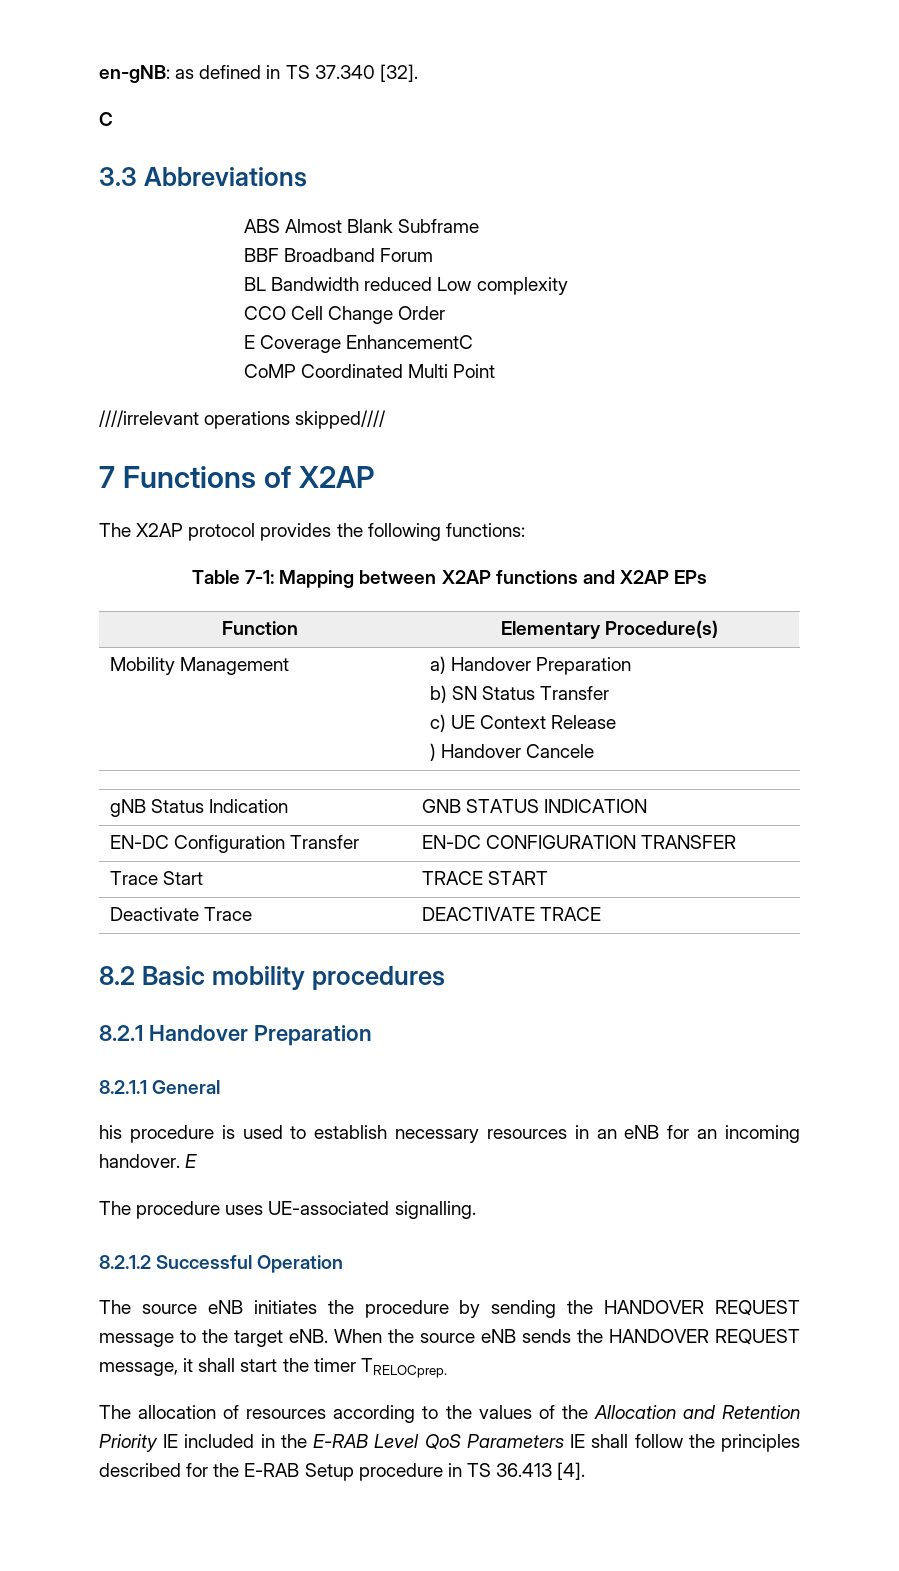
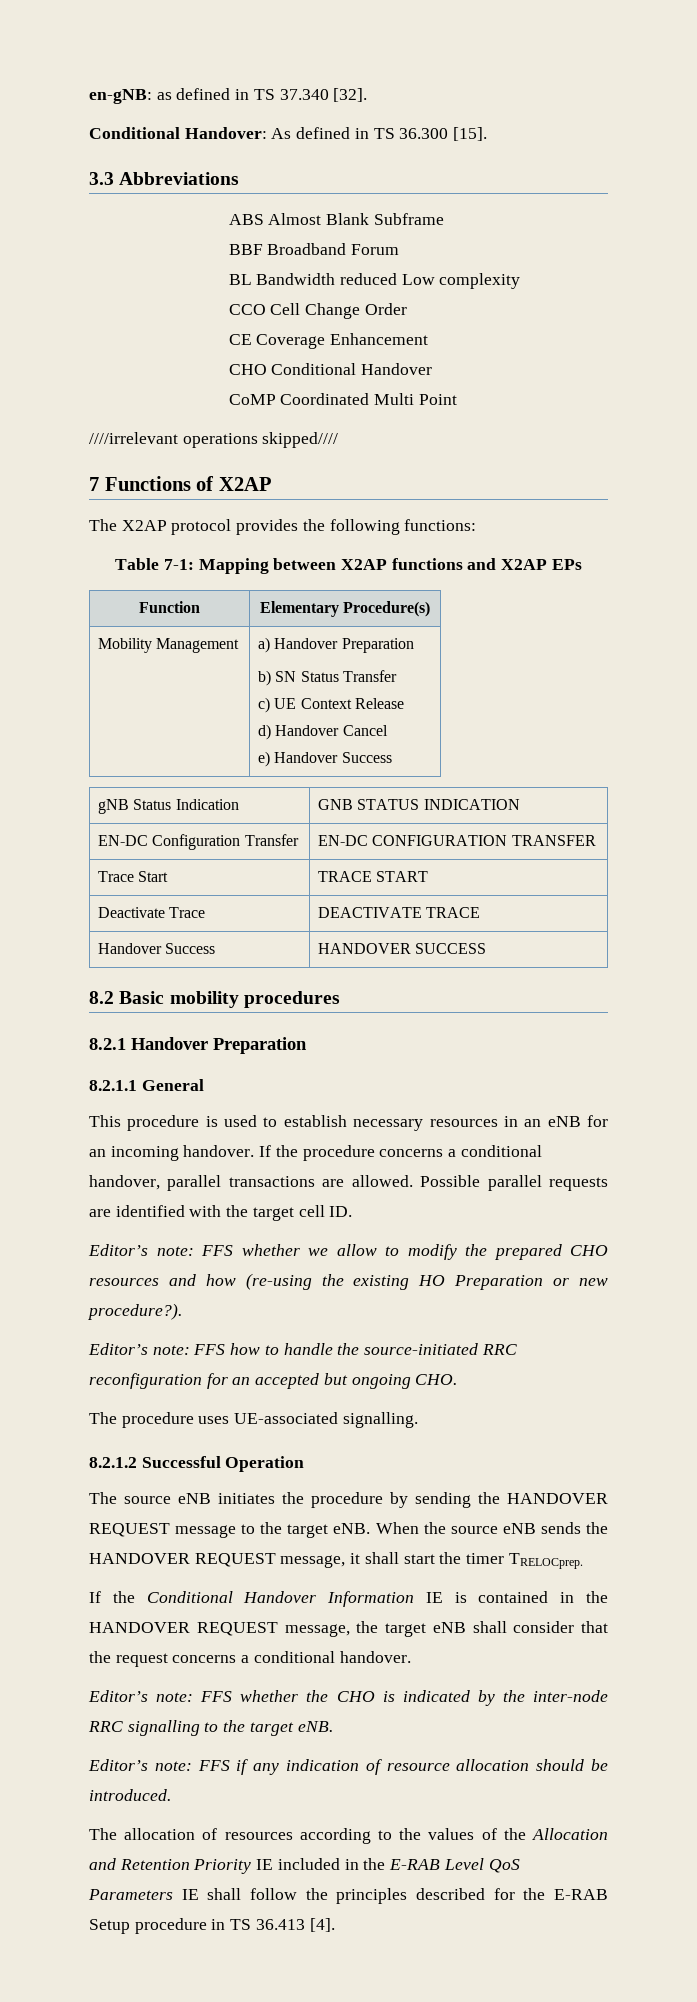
[99,112,113,126] C -> [89,127,488,141] Conditional Handover: As defined in TS 36.300 [15].
[244,335,474,353] E Coverage EnhancementC -> [228,333,428,349] [228,363,432,375] CE Coverage Enhancement // CHO Conditional Handover
[429,743,594,761] ) Handover Cancele -> [258,724,388,740] [258,751,392,767] d) Handover Cancel // e) Handover Success
(601, 914) none -> [98,943,216,954] [318,943,487,954] // Handover Success | HANDOVER SUCCESS
[99,1125,122,1139] his -> [89,1115,121,1127] This
[185,1154,198,1168] E -> [259,1145,542,1161] [89,1175,609,1191] [89,1205,353,1221] [88,1244,608,1260] [89,1273,609,1290] [87,1303,182,1320] [88,1343,517,1355] [89,1373,458,1389] If the procedure concerns a conditional handover, parallel transactions are allowed. Possible parallel requests are identified with the target cell ID. // Editor’s note: FFS whether we allow to modify the prepared CHO resources and how (re-using the existing HO Preparation or new procedure?). // Editor’s note: FFS how to handle the source-initiated RRC reconfiguration for an accepted but ongoing CHO.
(447, 1368) none -> [89,1591,608,1607] [89,1621,608,1637] [89,1651,411,1667] [88,1690,609,1706] [88,1720,333,1736] [88,1759,608,1775] [89,1789,171,1801] // If the Conditional Handover Information IE is contained in the HANDOVER REQUEST message, the target eNB shall consider that the request concerns a conditional handover. // Editor’s note: FFS whether the CHO is indicated by the inter-node RRC signalling to the target eNB. // Editor’s note: FFS if any indication of resource allocation should be introduced.

